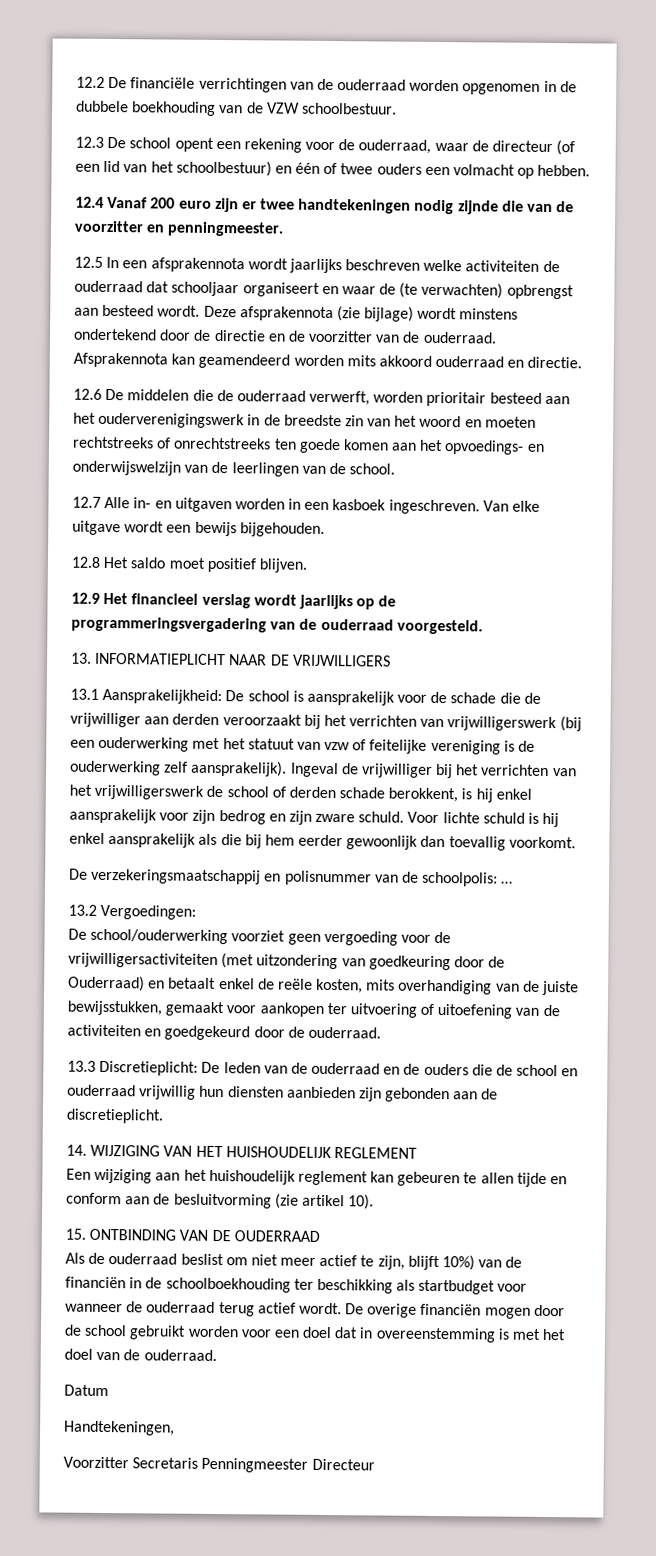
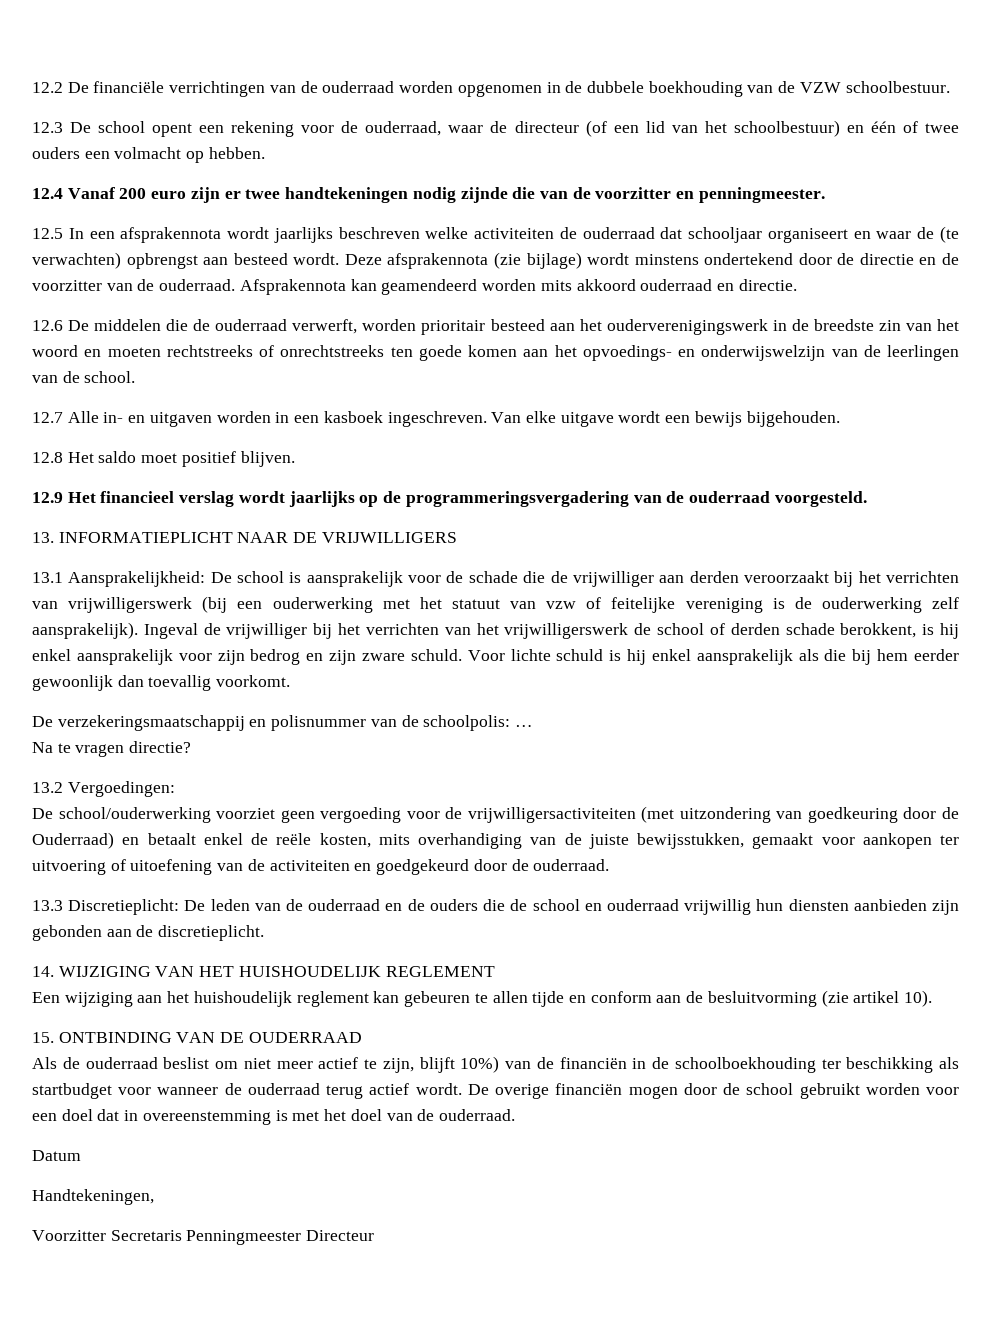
(514, 882) none -> [32,741,192,757] // Na te vragen directie?

